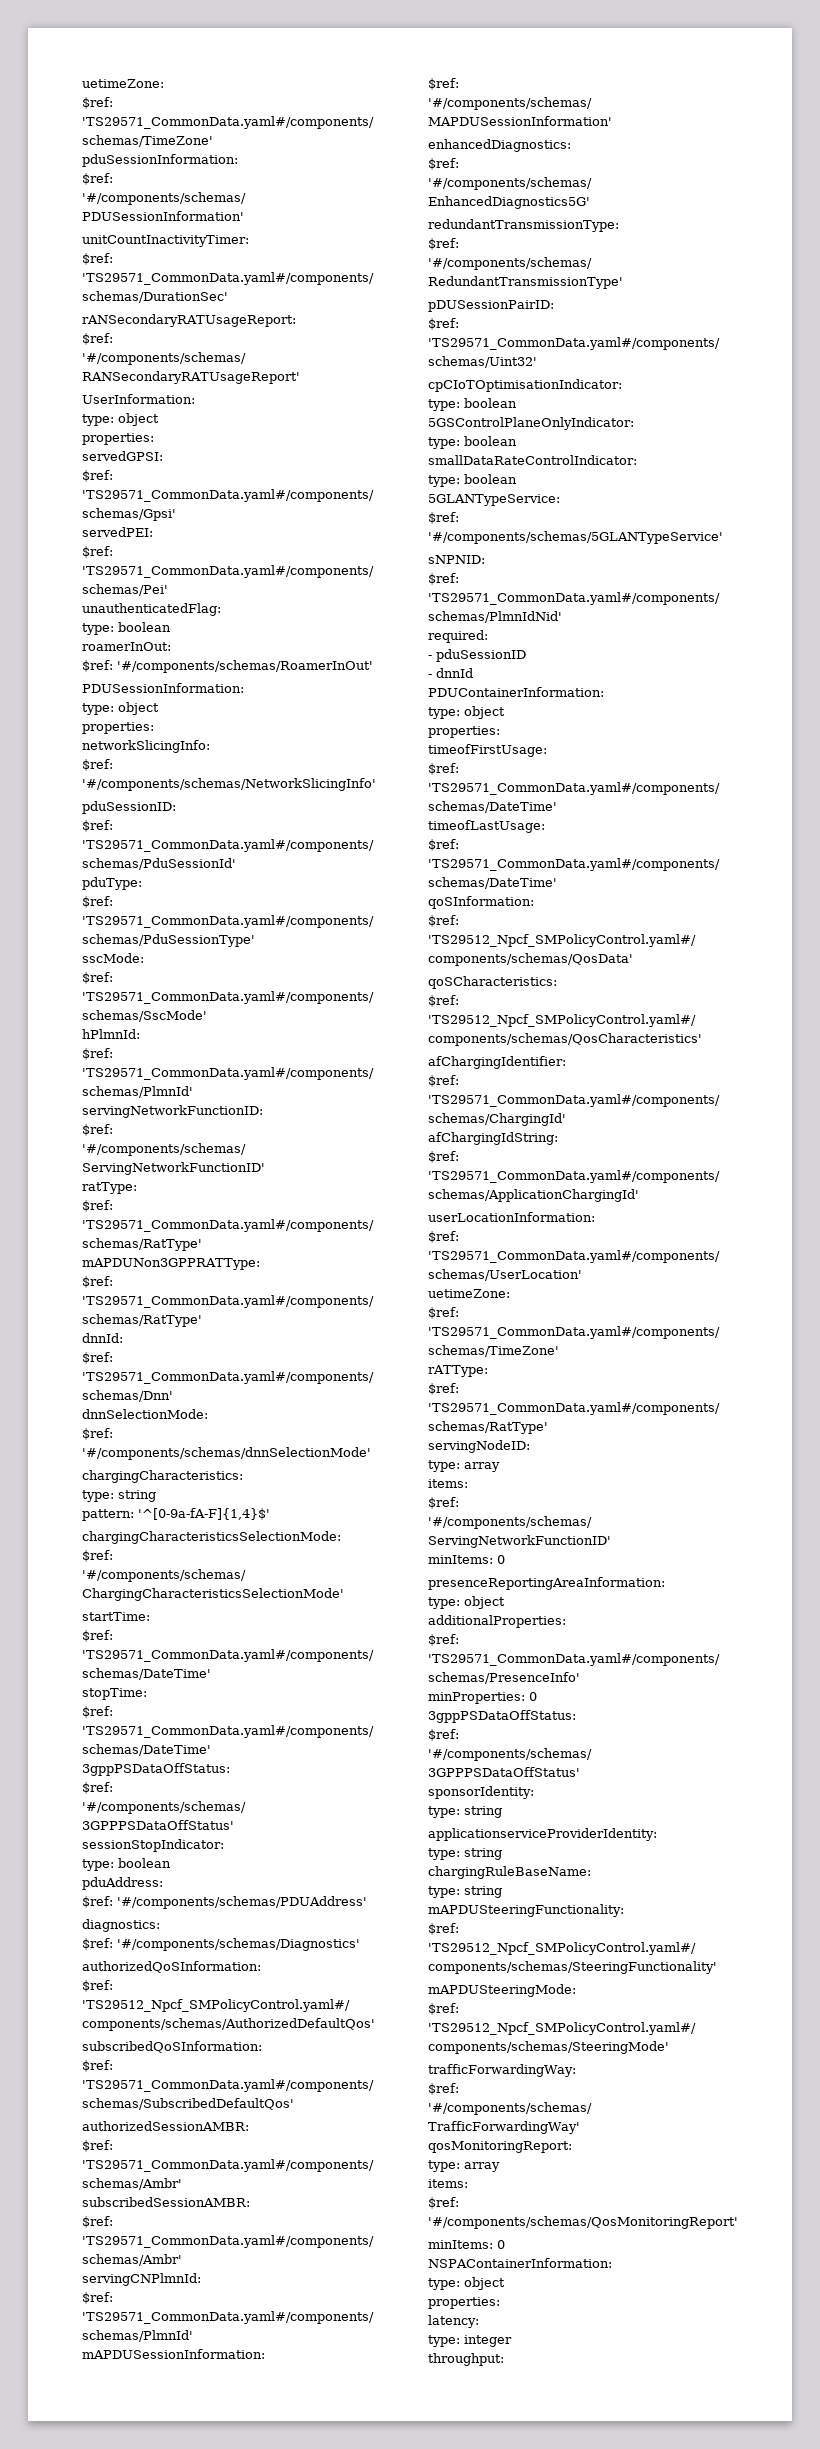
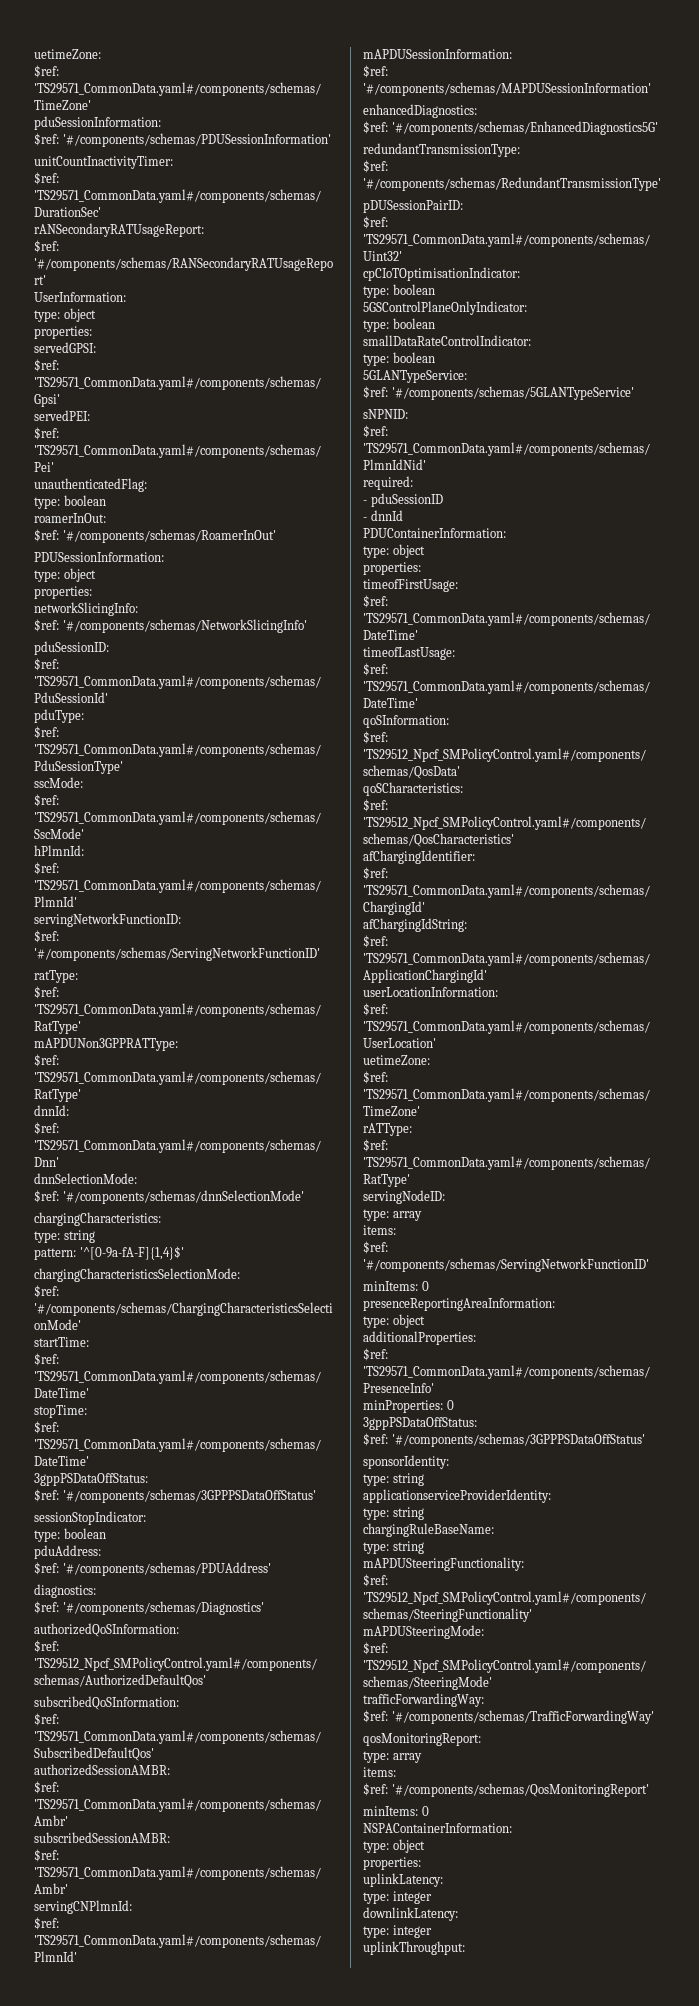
[428,2315,479,2328] [428,2335,512,2347] [428,2353,504,2366] latency: // type: integer // throughput: -> [363,1873,443,1887] [363,1891,432,1904] [363,1907,458,1921] [363,1925,432,1938] [363,1941,465,1955] uplinkLatency: // type: integer // downlinkLatency: // type: integer // uplinkThroughput:

